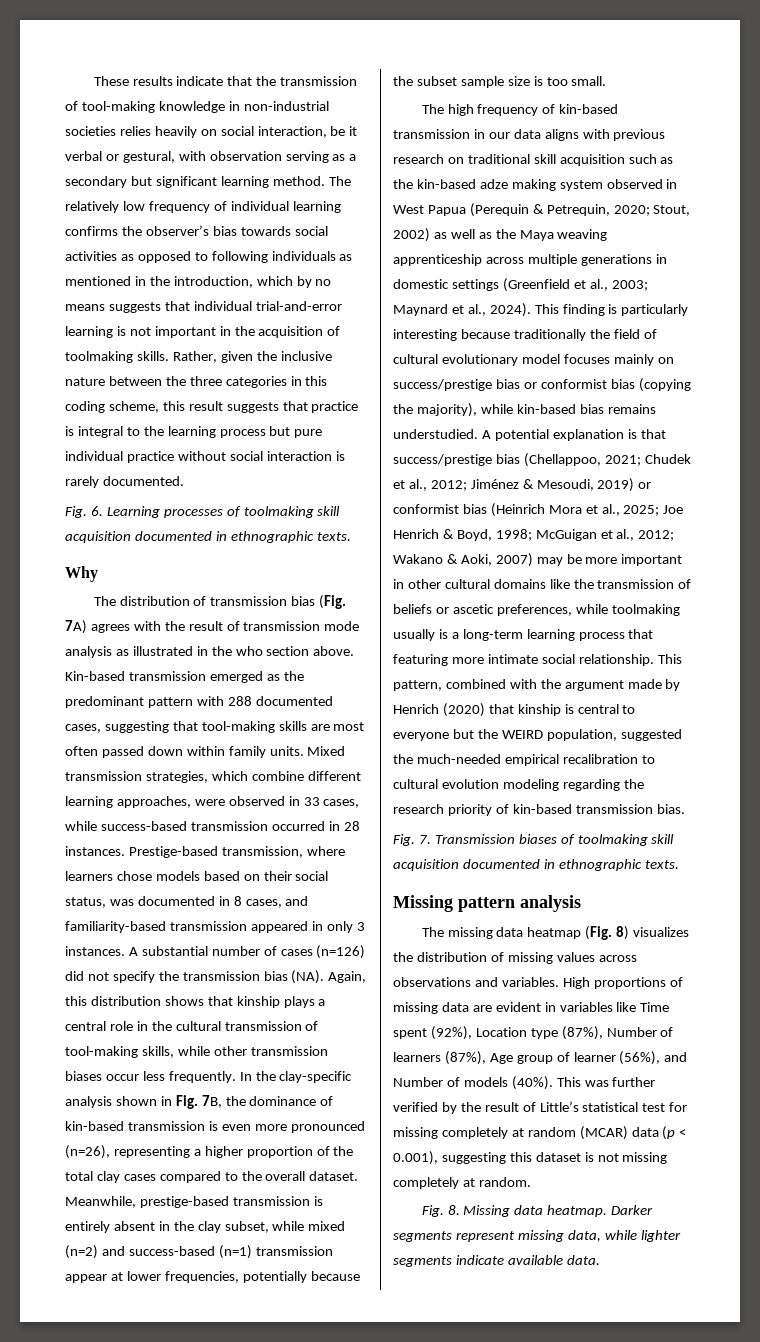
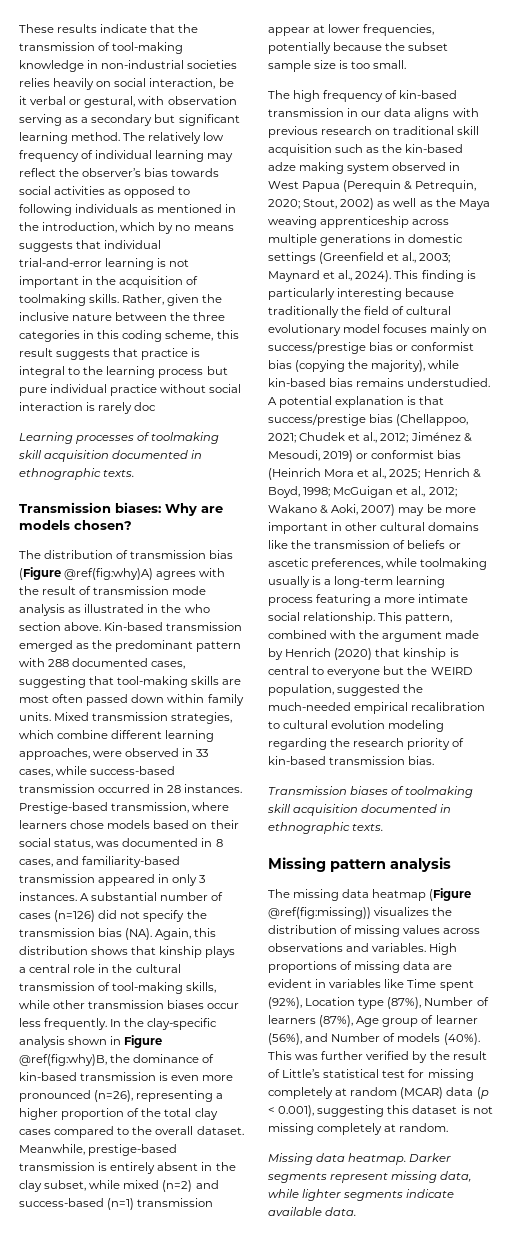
[65,226,118,236] confirms -> [207,153,234,162] [19,168,56,177] may reflect
[102,476,184,486] [65,506,103,518] documented. // Fig. 6. -> [134,402,157,411] doc //
(351, 536) none -> [19,502,161,513] Transmission biases:
(98, 574) none -> [201,506,223,513] [19,520,132,530] are models chosen?
[319,595,347,609] [65,620,87,634] (Fig. 7A) -> [19,567,154,580] (Figure @ref(fig:why)A)
[175,1095,222,1109] Fig. 7B, -> [124,1035,163,1048] [19,1054,107,1066] Figure @ref(fig:why)B,
[663,505,684,514] Joe -> (421, 474) none
[628,629,654,639] [393,654,448,666] that featuring -> [316,594,382,606] featuring a
[393,834,431,846] Fig. 7. -> (435, 760) none
[585,926,630,940] (Fig. 8) -> [429,888,472,901] [268,907,371,919] (Figure @ref(fig:missing))
[421,1205,460,1217] Fig. 8. -> (449, 1127) none

